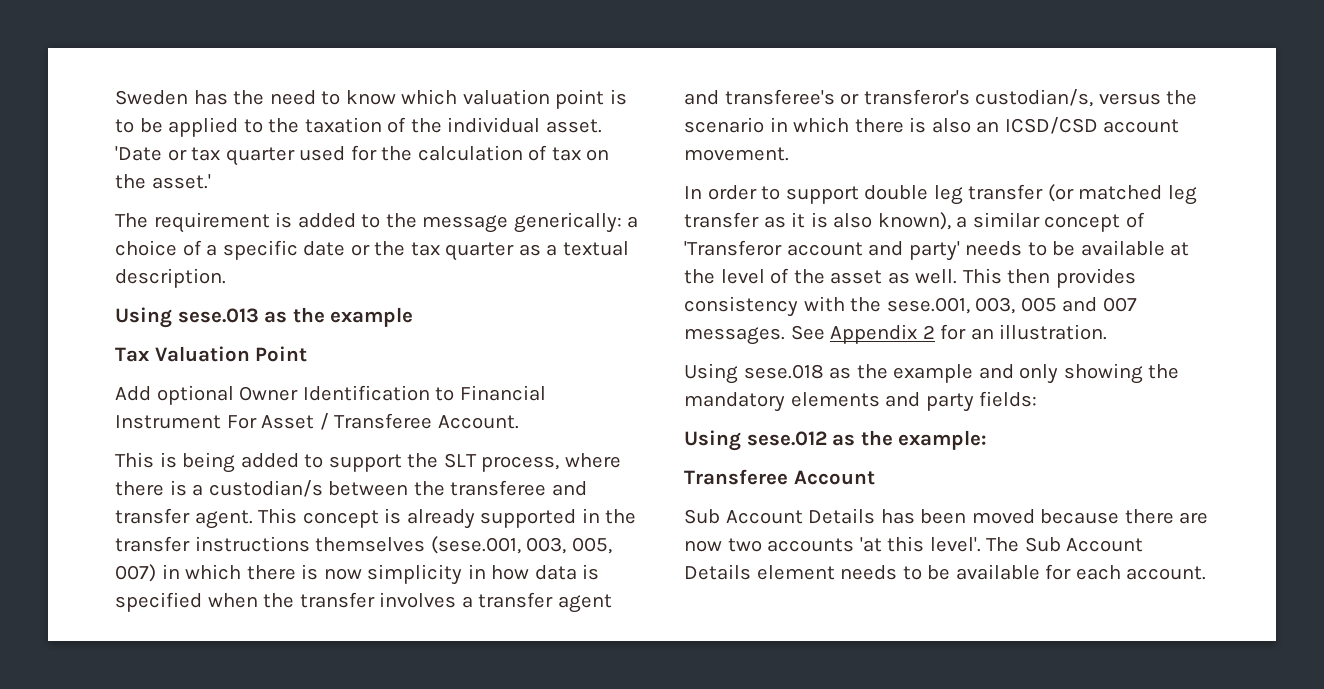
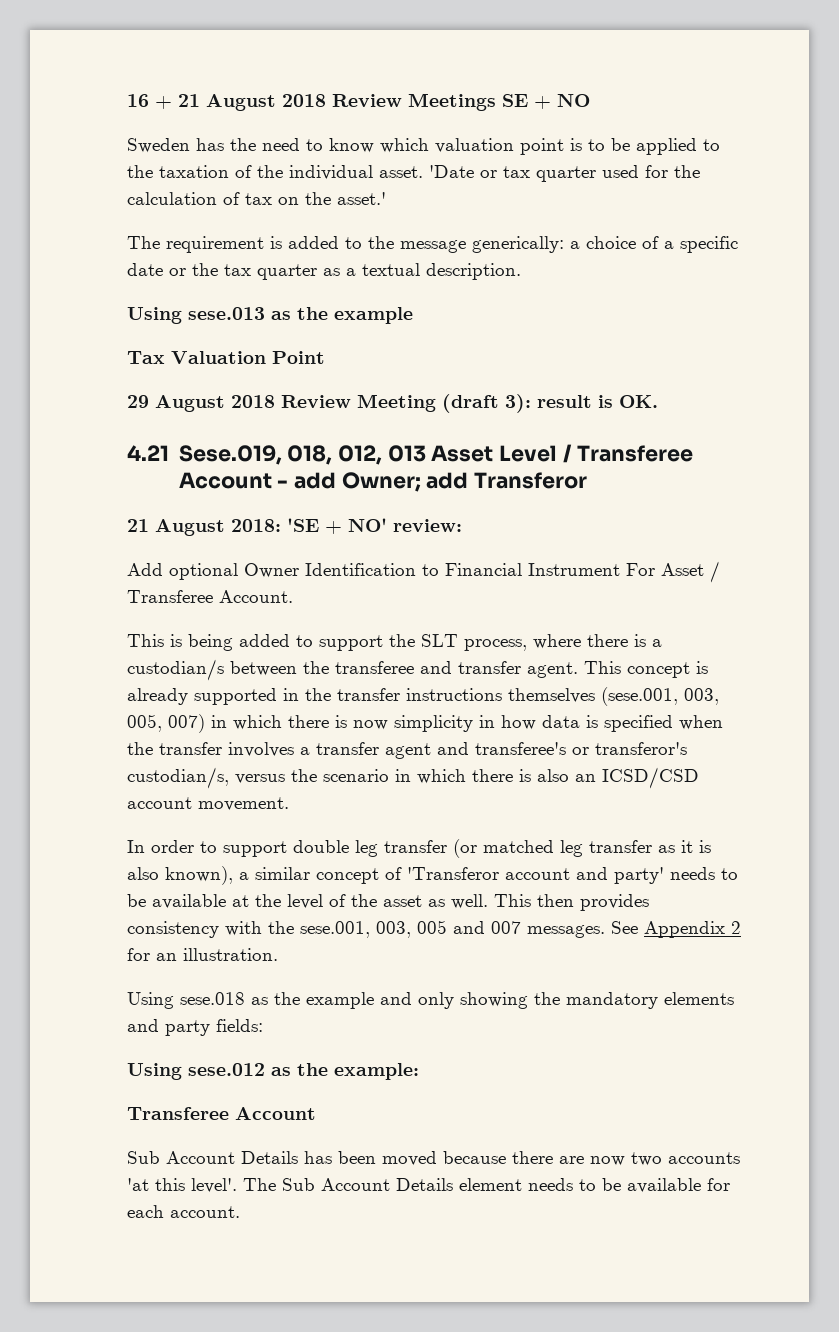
(115, 97) none -> [127,93,590,111] 16 + 21 August 2018 Review Meetings SE + NO //
(308, 354) none -> [127,394,658,413] [127,444,694,465] [178,472,587,492] [127,518,462,536] // 29 August 2018 Review Meeting (draft 3): result is OK. // 4.21 Sese.019, 018, 012, 013 Asset Level / Transferee Account - add Owner; add Transferor // 21 August 2018: 'SE + NO' review:

